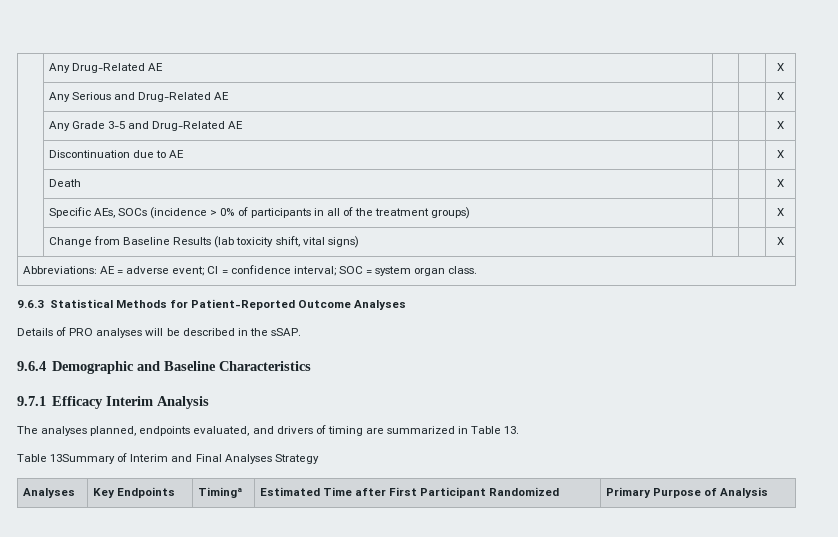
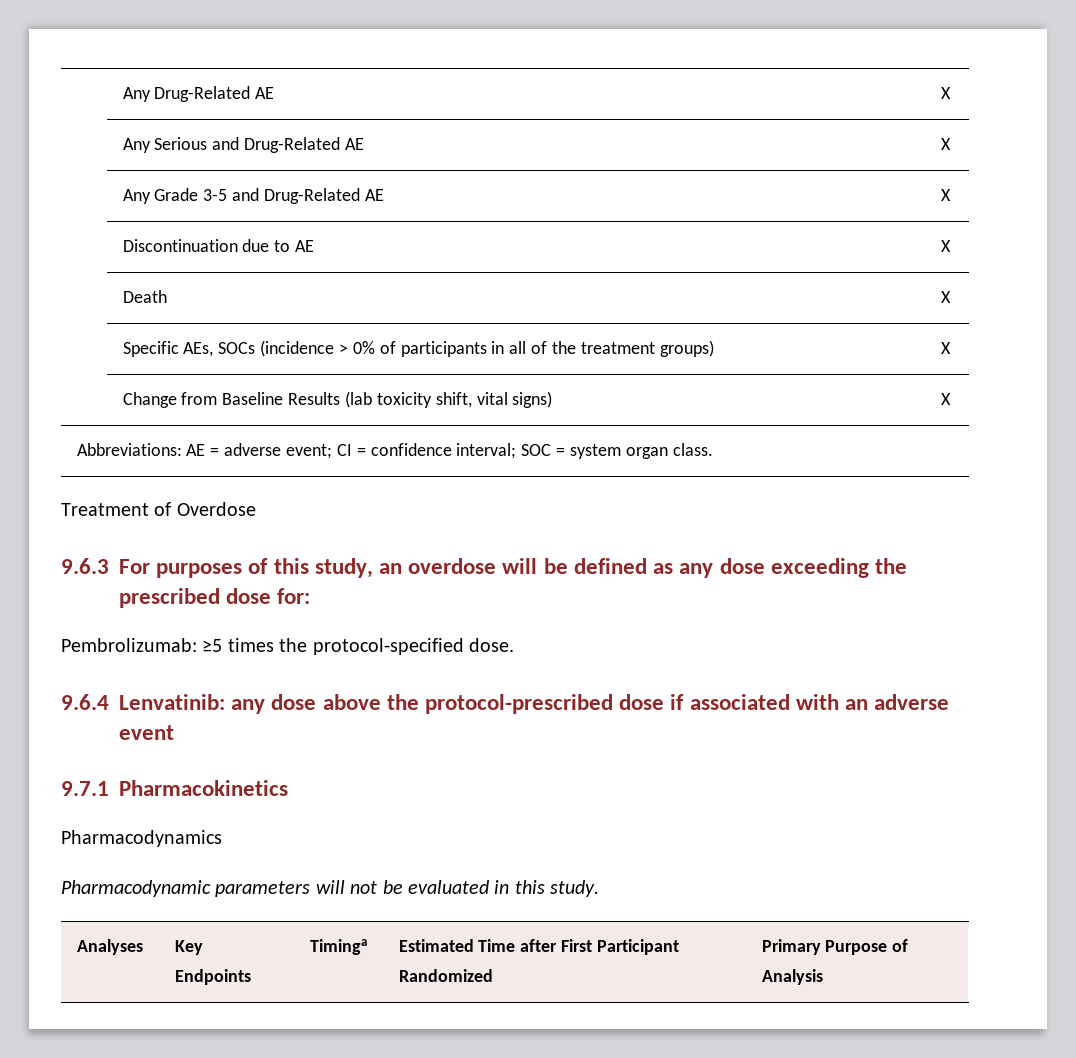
[17,299,407,310] [17,327,301,338] [17,361,311,374] [17,396,209,409] [17,425,520,436] [17,453,319,464] 9.6.3 Statistical Methods for Patient-Reported Outcome Analyses // Details of PRO analyses will be described in the sSAP. // 9.6.4 Demographic and Baseline Characteristics // 9.7.1 Efficacy Interim Analysis // The analyses planned, endpoints evaluated, and drivers of timing are summarized in Table 13. // Table 13Summary of Interim and Final Analyses Strategy -> [61,502,256,516] [61,558,907,578] [119,588,311,608] [61,638,514,655] [61,694,950,714] [119,725,174,740] [61,780,288,796] [61,830,222,847] [61,880,600,897] Treatment of Overdose // 9.6.3 For purposes of this study, an overdose will be defined as any dose exceeding the prescribed dose for: // Pembrolizumab: ≥5 times the protocol-specified dose. // 9.6.4 Lenvatinib: any dose above the protocol-prescribed dose if associated with an adverse event // 9.7.1 Pharmacokinetics // Pharmacodynamics // Pharmacodynamic parameters will not be evaluated in this study.

